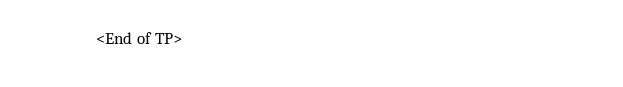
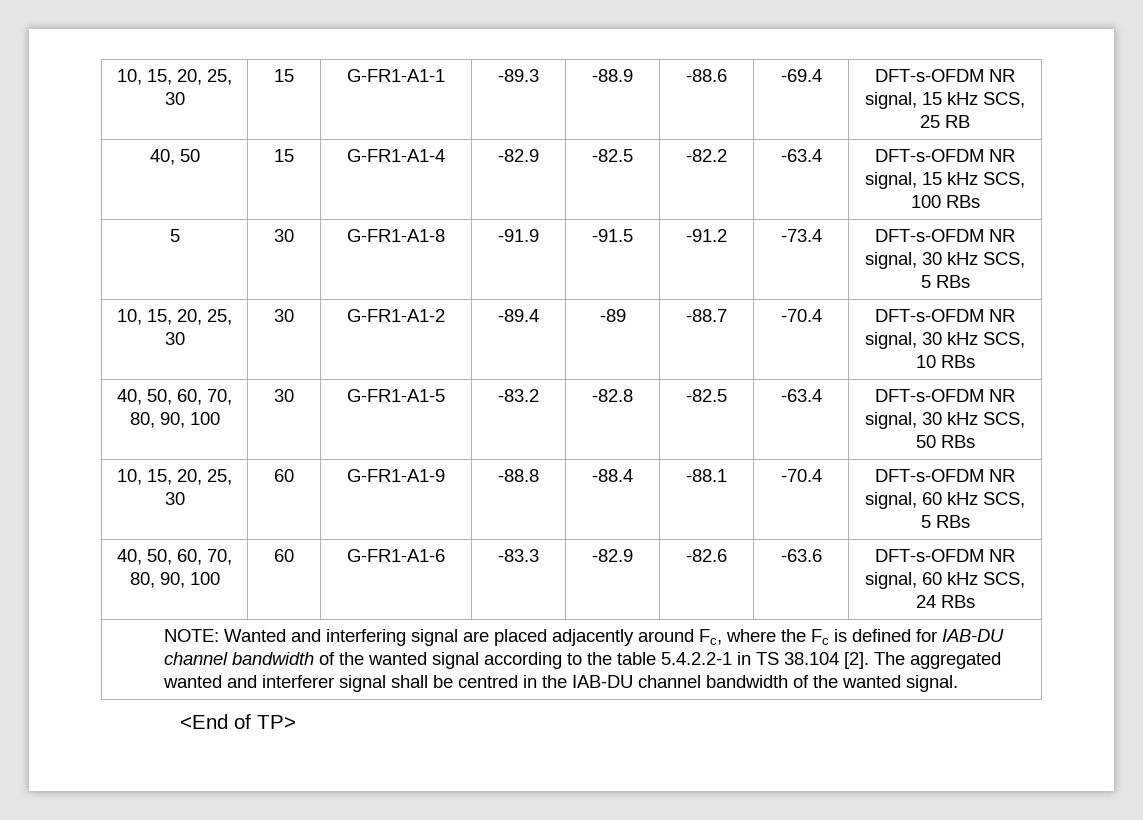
(96, 38) none -> [117,69,232,85] [164,92,185,105] [274,69,294,82] [347,69,445,82] [498,69,539,82] [592,69,633,82] [686,69,727,82] [780,69,822,82] [874,69,1015,82] [864,92,1025,109] [919,115,970,128] [149,149,200,165] [274,149,294,162] [347,149,445,162] [498,149,539,162] [592,149,633,162] [686,149,727,162] [780,149,822,162] [874,149,1015,162] [864,172,1025,189] [910,195,980,208] [169,229,180,242] [274,229,294,242] [347,229,445,242] [498,229,539,242] [592,229,633,242] [686,229,727,242] [780,229,822,242] [874,229,1015,242] [864,252,1025,269] [920,275,970,288] [117,309,232,325] [164,332,185,345] [274,309,294,322] [347,309,445,322] [498,309,539,322] [599,309,626,322] [686,309,727,322] [780,309,822,322] [874,309,1015,322] [864,332,1025,349] [915,355,975,368] [117,389,232,405] [129,412,220,428] [274,389,294,402] [347,389,445,402] [498,389,539,402] [592,389,633,402] [686,389,727,402] [780,389,822,402] [874,389,1015,402] [864,412,1025,429] [915,435,975,448] [117,469,232,485] [164,492,185,505] [274,469,294,482] [347,469,445,482] [498,469,539,482] [592,469,633,482] [686,469,727,482] [780,469,822,482] [874,469,1015,482] [864,492,1025,509] [920,515,970,528] [117,549,232,565] [129,572,220,588] [274,549,294,562] [347,549,445,562] [498,549,539,562] [592,549,633,562] [686,549,727,562] [780,549,822,562] [874,549,1015,562] [864,572,1025,589] [915,595,975,608] [164,629,1005,646] [164,652,1002,669] [163,675,959,692] 10, 15, 20, 25, 30 | 15 | G-FR1-A1-1 | -89.3 | -88.9 | -88.6 | -69.4 | DFT-s-OFDM NR signal, 15 kHz SCS, 25 RB // 40, 50 | 15 | G-FR1-A1-4 | -82.9 | -82.5 | -82.2 | -63.4 | DFT-s-OFDM NR signal, 15 kHz SCS, 100 RBs // 5 | 30 | G-FR1-A1-8 | -91.9 | -91.5 | -91.2 | -73.4 | DFT-s-OFDM NR signal, 30 kHz SCS, 5 RBs // 10, 15, 20, 25, 30 | 30 | G-FR1-A1-2 | -89.4 | -89 | -88.7 | -70.4 | DFT-s-OFDM NR signal, 30 kHz SCS, 10 RBs // 40, 50, 60, 70, 80, 90, 100 | 30 | G-FR1-A1-5 | -83.2 | -82.8 | -82.5 | -63.4 | DFT-s-OFDM NR signal, 30 kHz SCS, 50 RBs // 10, 15, 20, 25, 30 | 60 | G-FR1-A1-9 | -88.8 | -88.4 | -88.1 | -70.4 | DFT-s-OFDM NR signal, 60 kHz SCS, 5 RBs // 40, 50, 60, 70, 80, 90, 100 | 60 | G-FR1-A1-6 | -83.3 | -82.9 | -82.6 | -63.6 | DFT-s-OFDM NR signal, 60 kHz SCS, 24 RBs // NOTE: Wanted and interfering signal are placed adjacently around Fc, where the Fc is defined for IAB-DU channel bandwidth of the wanted signal according to the table 5.4.2.2-1 in TS 38.104 [2]. The aggregated wanted and interferer signal shall be centred in the IAB-DU channel bandwidth of the wanted signal. //

